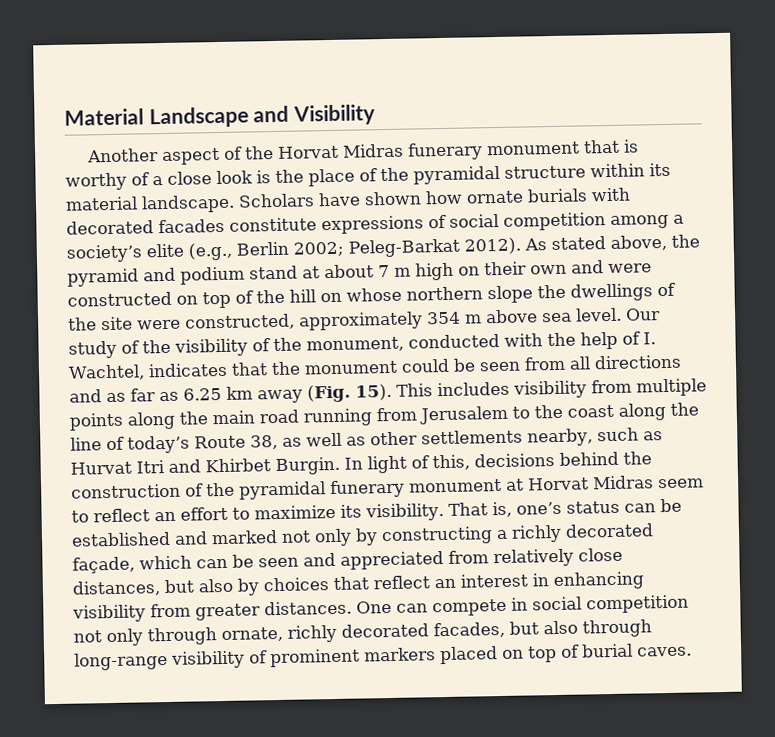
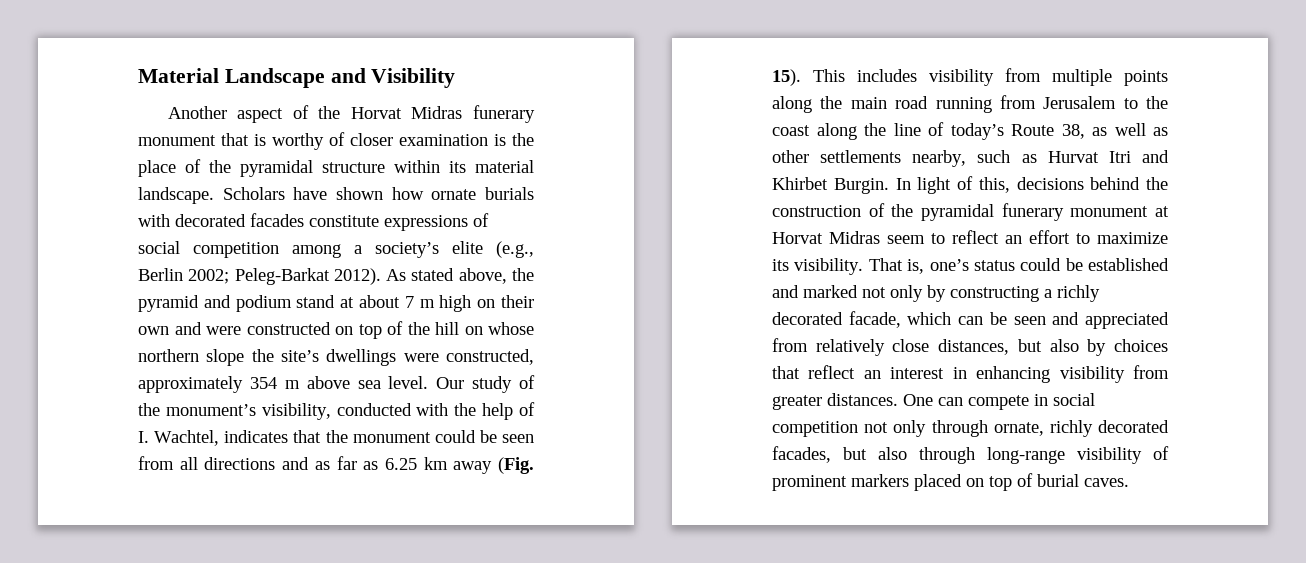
[152,170,253,186] a close look -> [350,133,488,146] closer examination
[570,282,676,302] [68,316,133,331] dwellings of the site -> [281,349,397,366] site’s dwellings
[174,336,404,357] visibility of the monument, -> [165,403,331,420] monument’s visibility,
[623,503,656,513] can -> [1020,258,1062,271] could
[72,556,135,574] façade, -> [848,311,901,328] facade,

